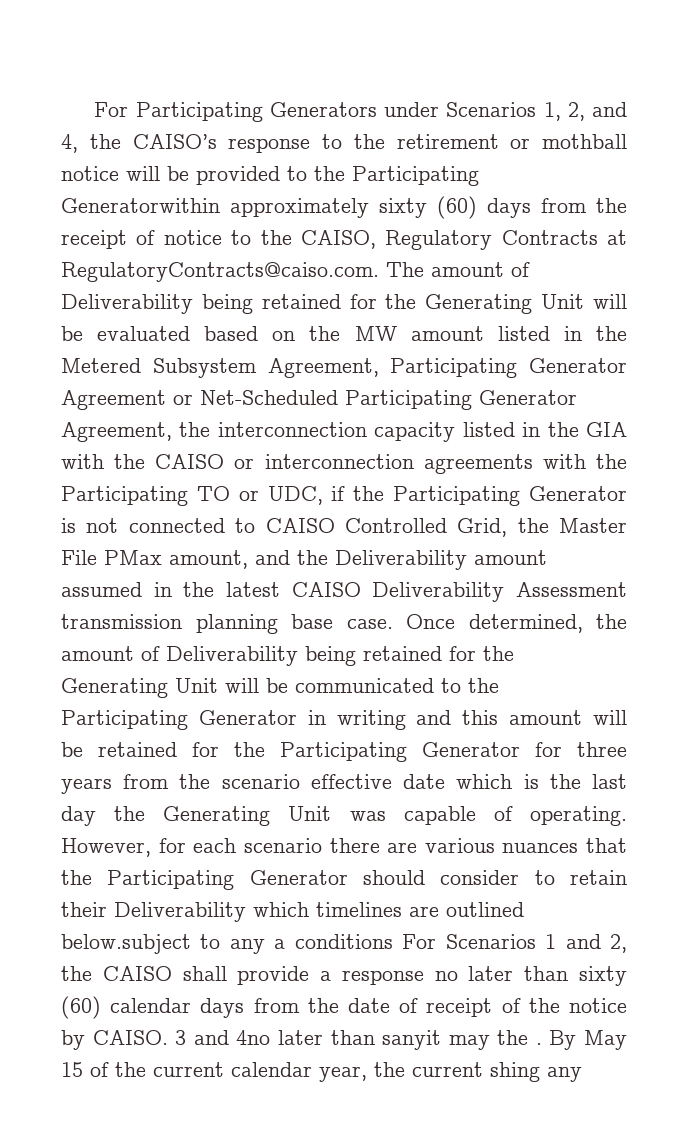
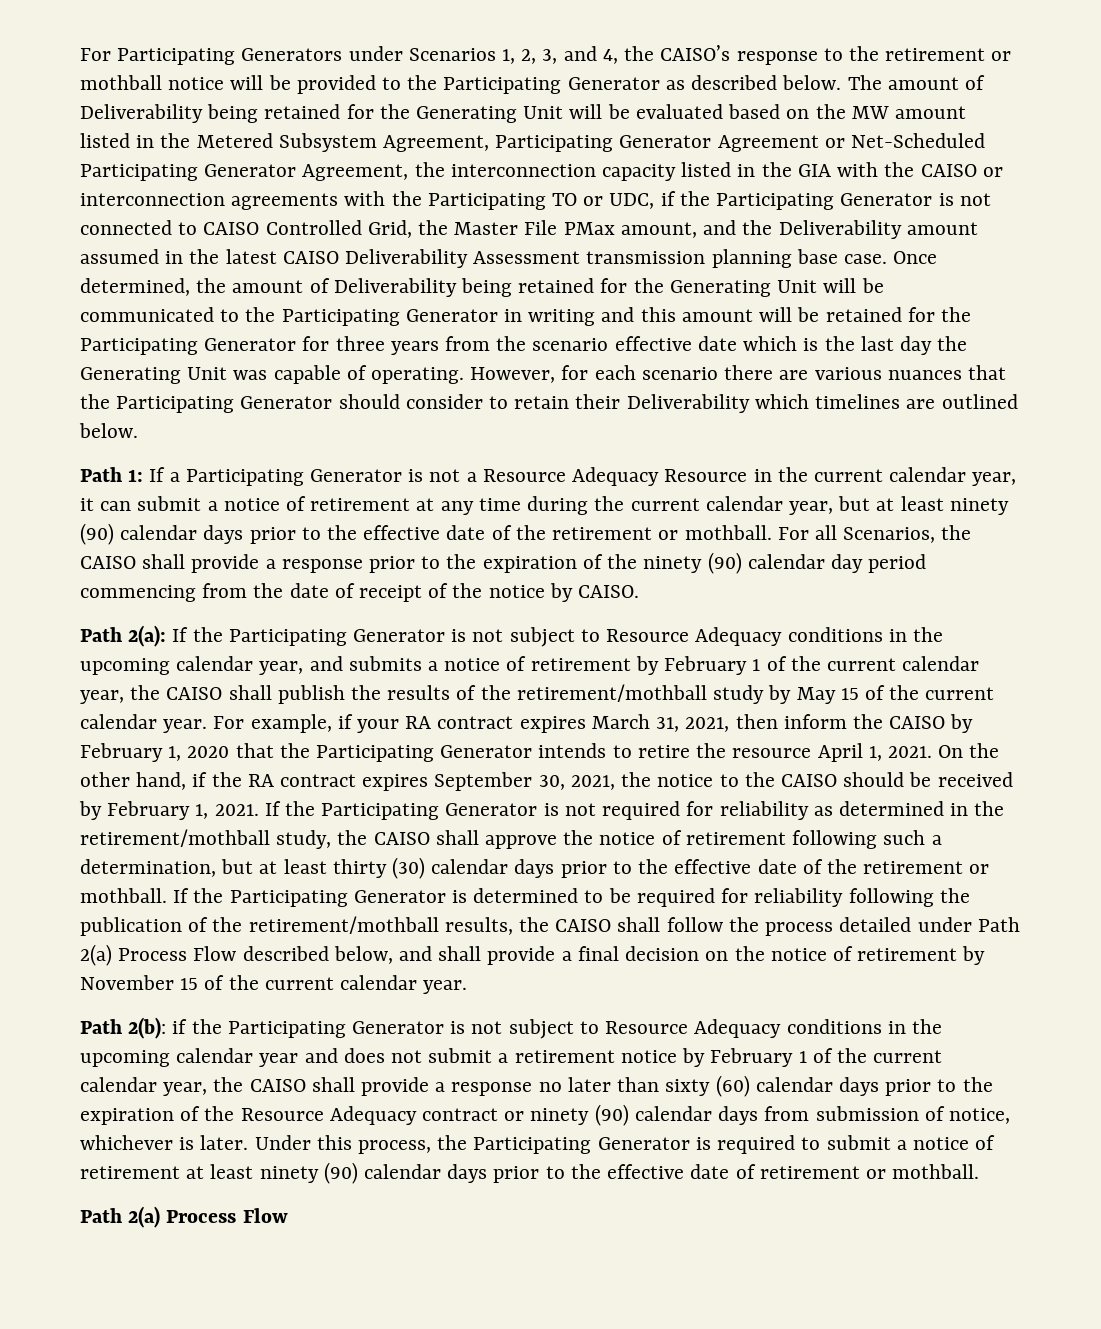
(585, 111) none -> [542,49,558,64] 3,
[61,196,627,219] [61,230,627,250] [61,262,379,282] Generatorwithin approximately sixty (60) days from the receipt of notice to the CAISO, Regulatory Contracts at RegulatoryContracts@caiso.com. -> [567,75,842,90] Generator as described below.
[61,934,628,954] below.subject to any a conditions For Scenarios 1 and 2, -> [79,423,138,438] [80,467,1017,486] [80,496,1009,515] [80,523,972,545] [80,552,927,574] [80,583,640,602] [80,625,943,647] [80,656,980,675] [80,684,995,704] [80,714,974,733] [80,743,1000,762] [80,772,1013,791] [79,801,1005,820] [80,829,942,849] [80,857,990,879] [80,888,970,907] [80,916,1020,936] [80,944,986,966] [80,975,468,994] [80,1017,942,1039] [80,1048,943,1067] [80,1077,208,1096] below. // Path 1: If a Participating Generator is not a Resource Adequacy Resource in the current calendar year, it can submit a notice of retirement at any time during the current calendar year, but at least ninety (90) calendar days prior to the effective date of the retirement or mothball. For all Scenarios, the CAISO shall provide a response prior to the expiration of the ninety (90) calendar day period commencing from the date of receipt of the notice by CAISO. // Path 2(a): If the Participating Generator is not subject to Resource Adequacy conditions in the upcoming calendar year, and submits a notice of retirement by February 1 of the current calendar year, the CAISO shall publish the results of the retirement/mothball study by May 15 of the current calendar year. For example, if your RA contract expires March 31, 2021, then inform the CAISO by February 1, 2020 that the Participating Generator intends to retire the resource April 1, 2021. On the other hand, if the RA contract expires September 30, 2021, the notice to the CAISO should be received by February 1, 2021. If the Participating Generator is not required for reliability as determined in the retirement/mothball study, the CAISO shall approve the notice of retirement following such a determination, but at least thirty (30) calendar days prior to the effective date of the retirement or mothball. If the Participating Generator is determined to be required for reliability following the publication of the retirement/mothball results, the CAISO shall follow the process detailed under Path 2(a) Process Flow described below, and shall provide a final decision on the notice of retirement by November 15 of the current calendar year. // Path 2(b): if the Participating Generator is not subject to Resource Adequacy conditions in the upcoming calendar year and does not submit a retirement notice by February 1 of the current calendar year,
[253,998,627,1017] [61,1030,627,1050] [61,1062,582,1082] from the date of receipt of the notice by CAISO. 3 and 4no later than sanyit may the . By May 15 of the current calendar year, the current shing any -> [885,1077,993,1096] [80,1104,1010,1126] [80,1135,996,1154] [80,1162,980,1184] [80,1206,288,1228] prior to the expiration of the Resource Adequacy contract or ninety (90) calendar days from submission of notice, whichever is later. Under this process, the Participating Generator is required to submit a notice of retirement at least ninety (90) calendar days prior to the effective date of retirement or mothball. // Path 2(a) Process Flow

